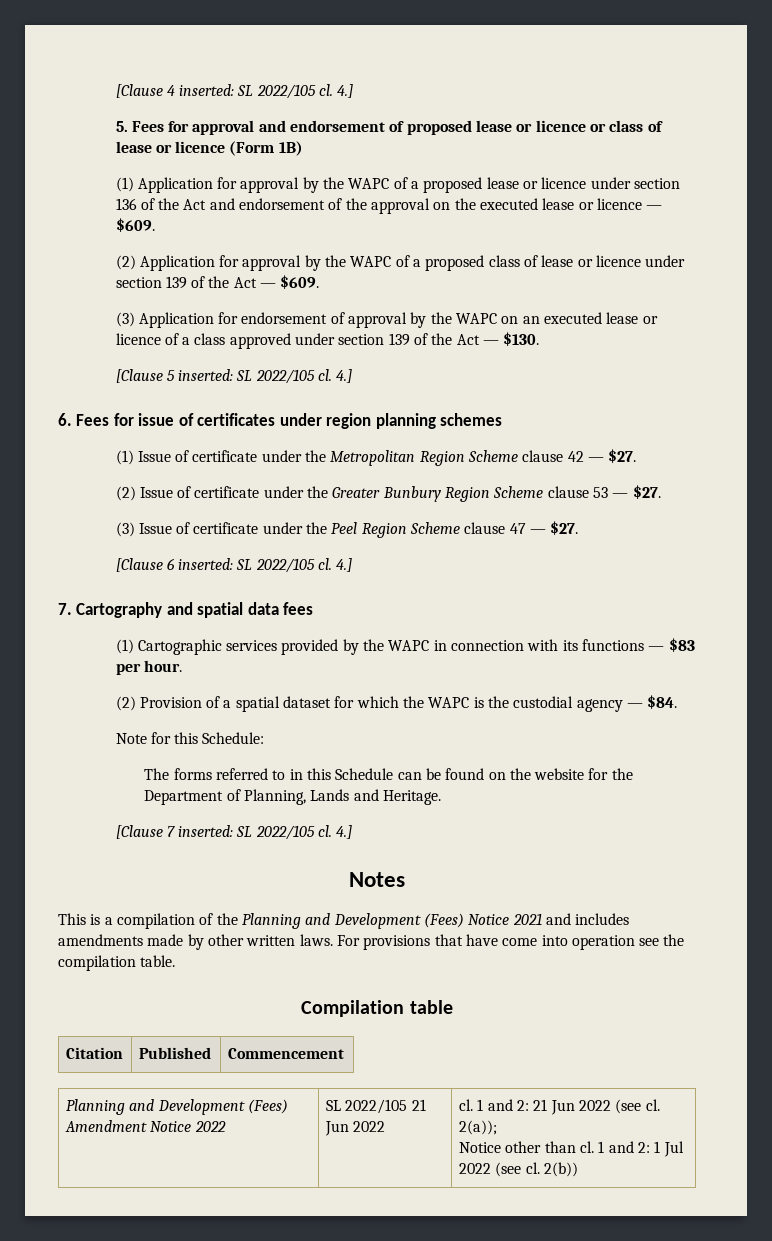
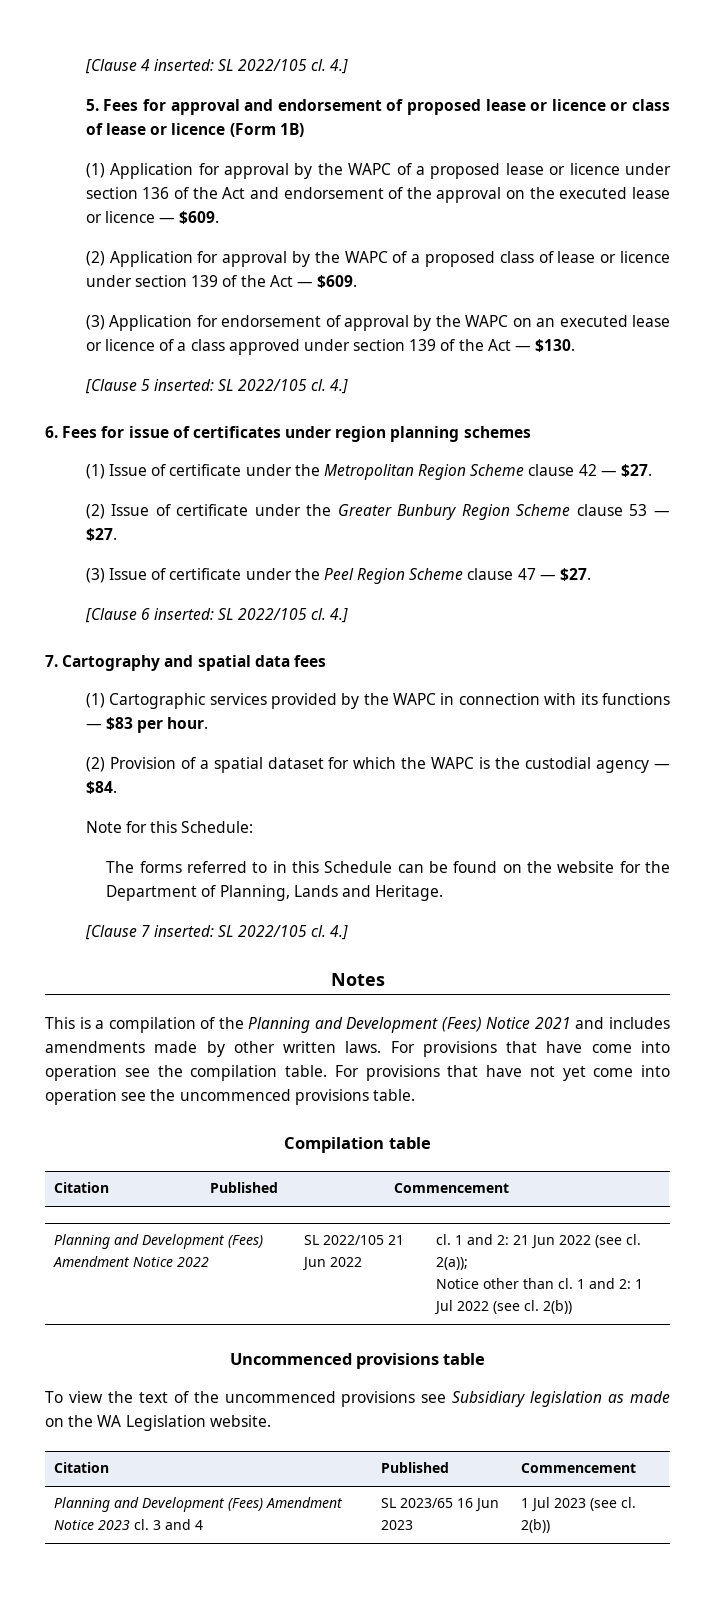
(176, 961) none -> [334,1065,670,1081] [45,1089,415,1105] For provisions that have not yet come into operation see the uncommenced provisions table.
(578, 1169) none -> [229,1353,486,1369] [45,1391,670,1407] [45,1415,271,1431] [53,1462,109,1473] [380,1462,449,1473] [520,1463,636,1473] [53,1497,343,1512] [53,1519,203,1530] [380,1498,499,1512] [380,1520,413,1530] [520,1497,636,1512] [520,1519,550,1533] // Uncommenced provisions table // To view the text of the uncommenced provisions see Subsidiary legislation as made on the WA Legislation website. // Citation | Published | Commencement // Planning and Development (Fees) Amendment Notice 2023 cl. 3 and 4 | SL 2023/65 16 Jun 2023 | 1 Jul 2023 (see cl. 2(b))

